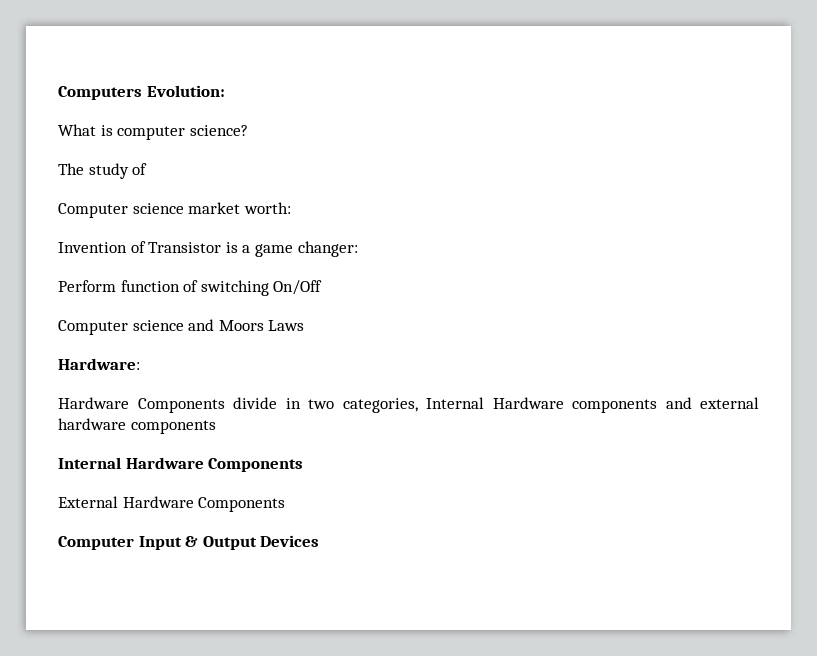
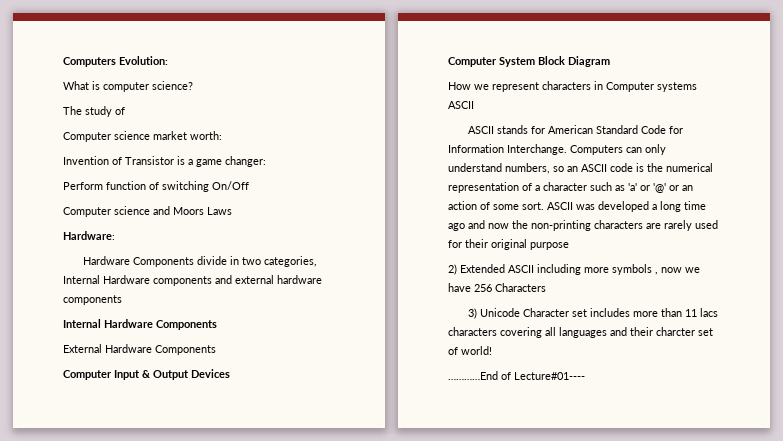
(320, 541) none -> [448,56,610,67] [448,81,697,92] [448,101,474,109] [467,125,683,134] [448,144,666,155] [448,163,713,174] [448,182,693,193] [448,201,706,212] [448,220,718,231] [448,239,569,250] [448,264,700,275] [448,283,546,292] [467,308,718,319] [448,327,713,338] [448,346,492,355] [448,371,585,380] // Computer System Block Diagram // How we represent characters in Computer systems ASCII // ASCII stands for American Standard Code for Information Interchange. Computers can only understand numbers, so an ASCII code is the numerical representation of a character such as 'a' or '@' or an action of some sort. ASCII was developed a long time ago and now the non-printing characters are rarely used for their original purpose // 2) Extended ASCII including more symbols , now we have 256 Characters // 3) Unicode Character set includes more than 11 lacs characters covering all languages and their charcter set of world! // …………End of Lecture#01----

